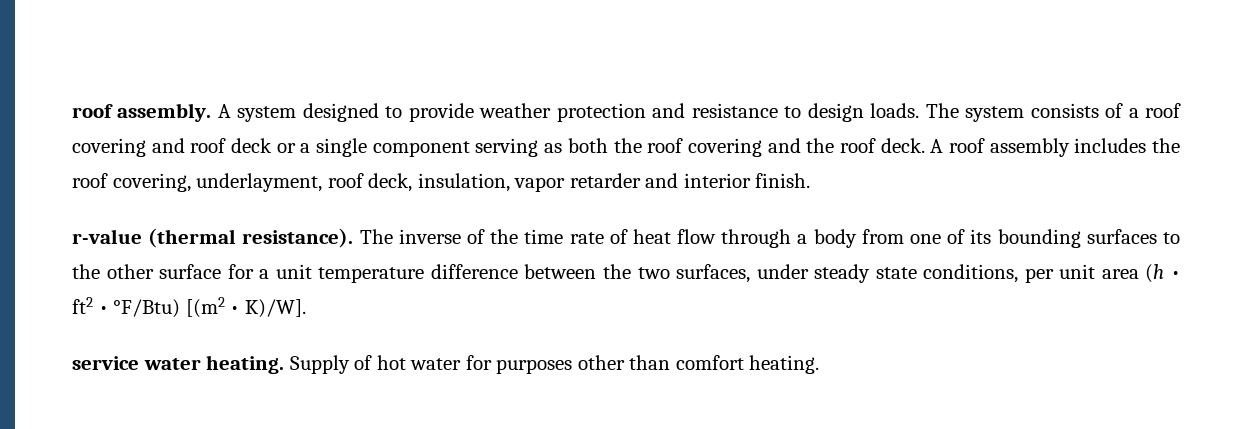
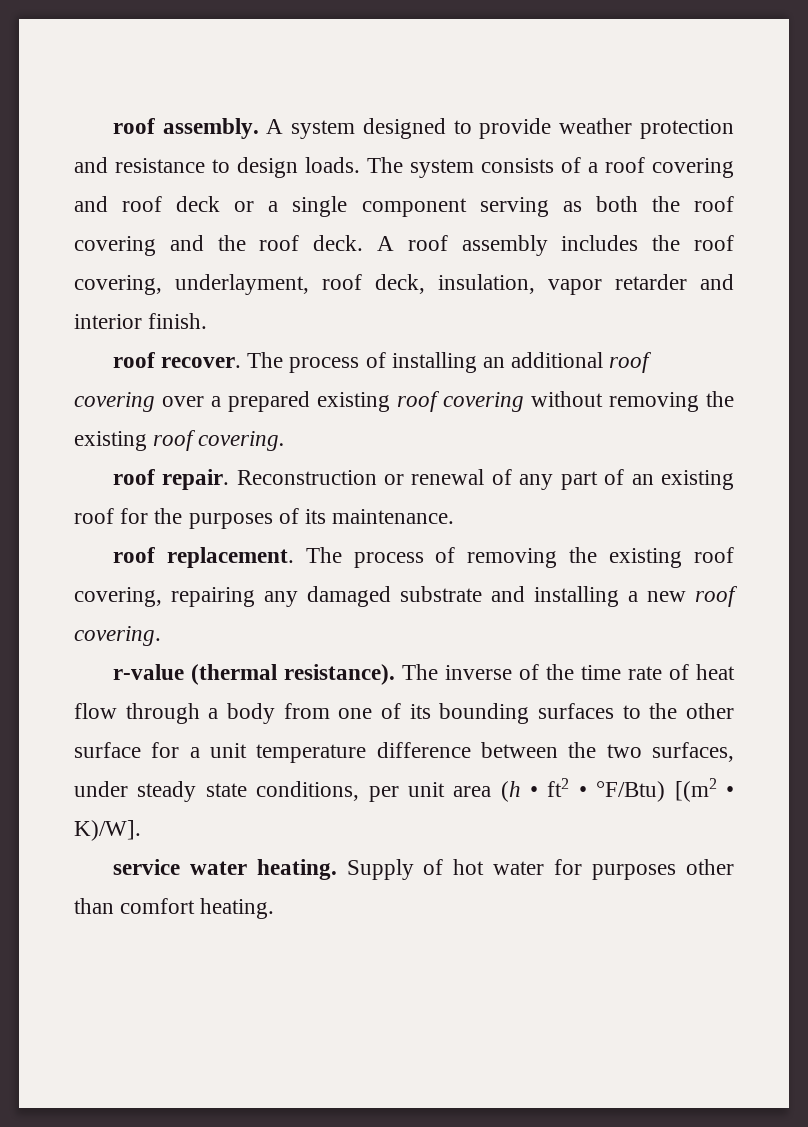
(811, 180) none -> [112,352,653,373] [74,391,734,412] [74,430,286,451] [112,469,734,490] [74,508,455,529] [112,547,734,568] [74,586,738,607] [74,626,161,646] // roof recover. The process of installing an additional roof covering over a prepared existing roof covering without removing the existing roof covering. // roof repair. Reconstruction or renewal of any part of an existing roof for the purposes of its maintenance. // roof replacement. The process of removing the existing roof covering, repairing any damaged substrate and installing a new roof covering.

